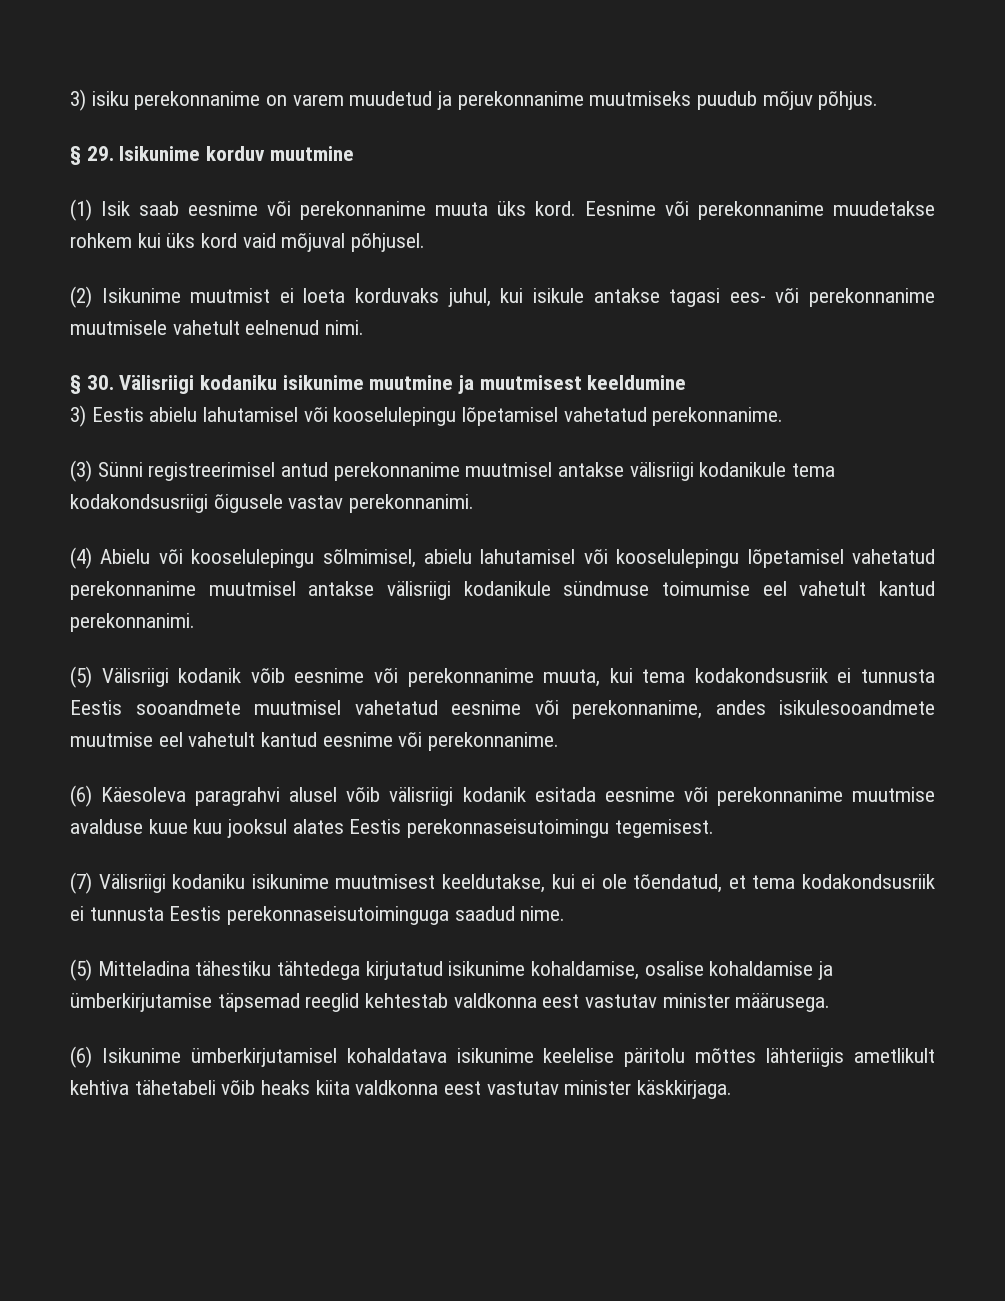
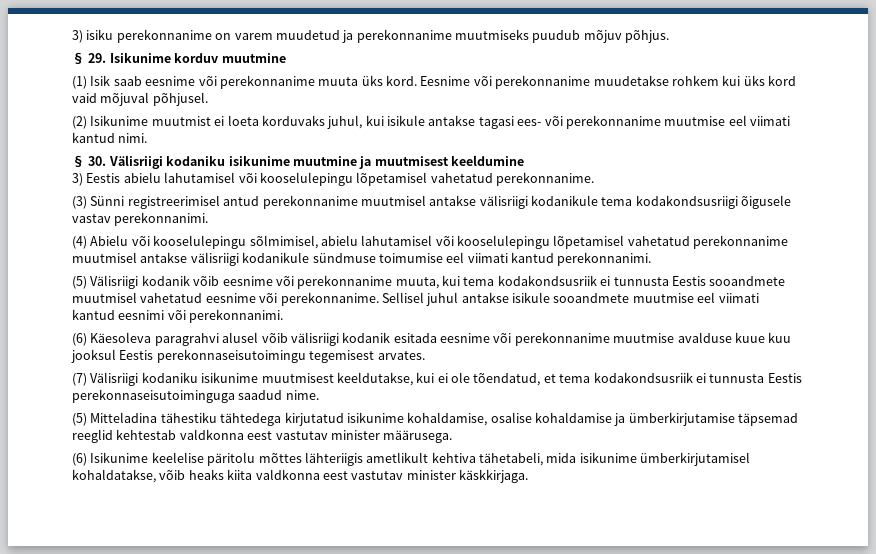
[70,320,320,335] muutmisele vahetult eelnenud -> [664,115,790,126] [72,132,115,143] muutmise eel viimati kantud
[799,581,867,596] vahetult -> [467,253,508,263] viimati
[572,700,935,719] [70,732,560,751] perekonnanime, andes isikulesooandmete muutmise eel vahetult kantud eesnime või perekonnanime. -> [280,292,759,306] [72,309,284,323] perekonnanime. Sellisel juhul antakse isikule sooandmete muutmise eel viimati kantud eesnimi või perekonnanimi.
[292,819,344,834] alates -> (116, 356) none
[614,819,714,838] tegemisest. -> [309,350,425,363] tegemisest arvates.
[190,1048,534,1067] ümberkirjutamisel kohaldatava isikunime -> (149, 457) none
[134,1080,216,1095] tähetabeli -> [479,452,751,466] [72,469,156,483] tähetabeli, mida isikunime ümberkirjutamisel kohaldatakse,

